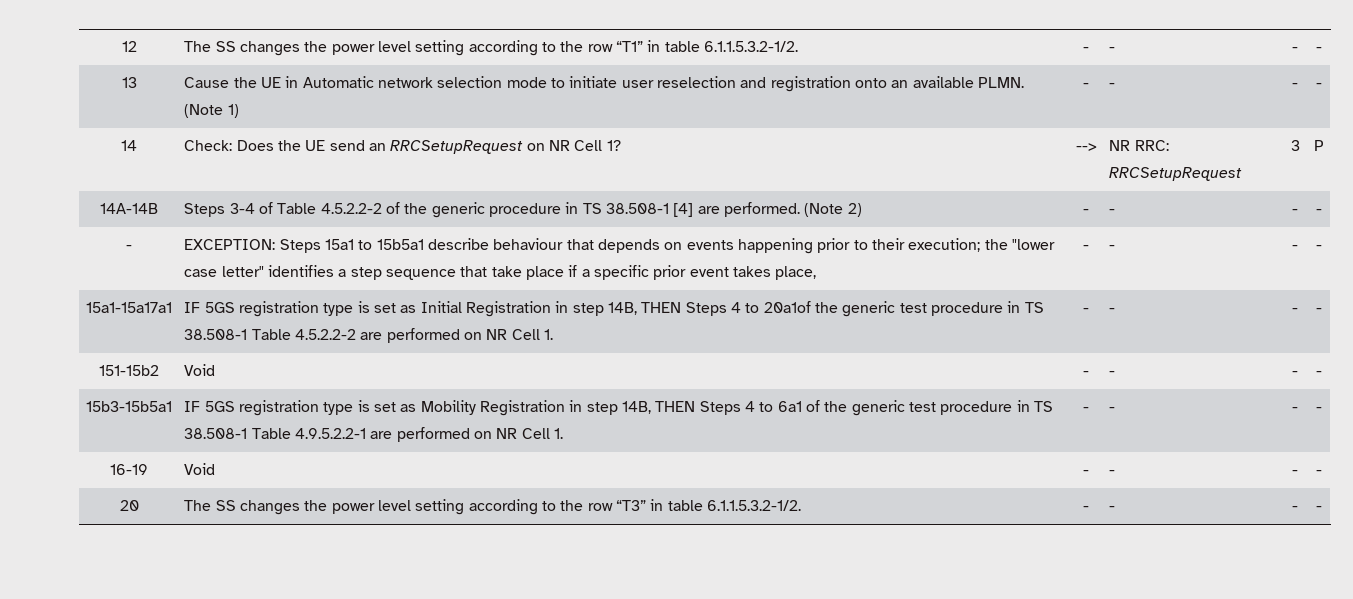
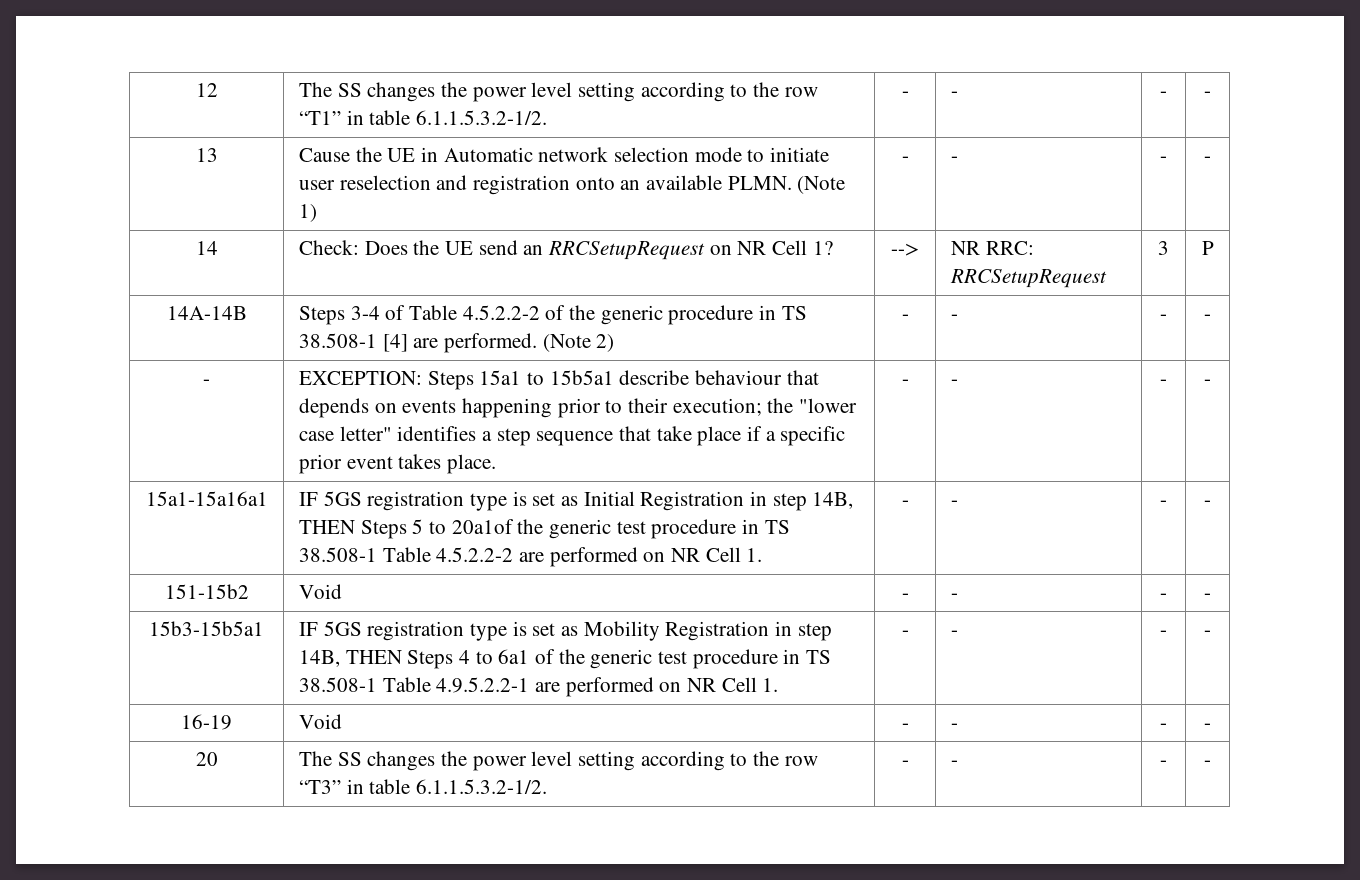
[775,266,817,280] [1083,245,1089,250] [1109,245,1116,250] [1292,245,1298,250] [1315,245,1322,250] [86,302,172,313] place, | - | - | - | - // 15a1-15a17a1 -> [446,454,496,474] [901,379,909,385] [950,379,958,385] [1160,379,1167,385] [1204,379,1211,385] [145,491,268,506] place. | - | - | - | - // 15a1-15a16a1
[730,302,741,313] 4 -> [412,519,424,534] 5

